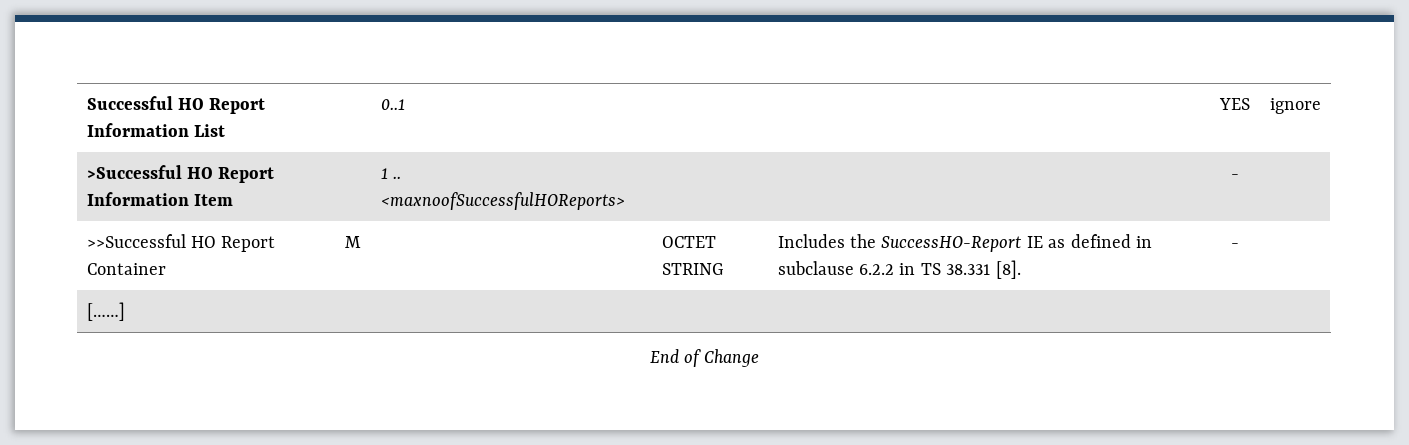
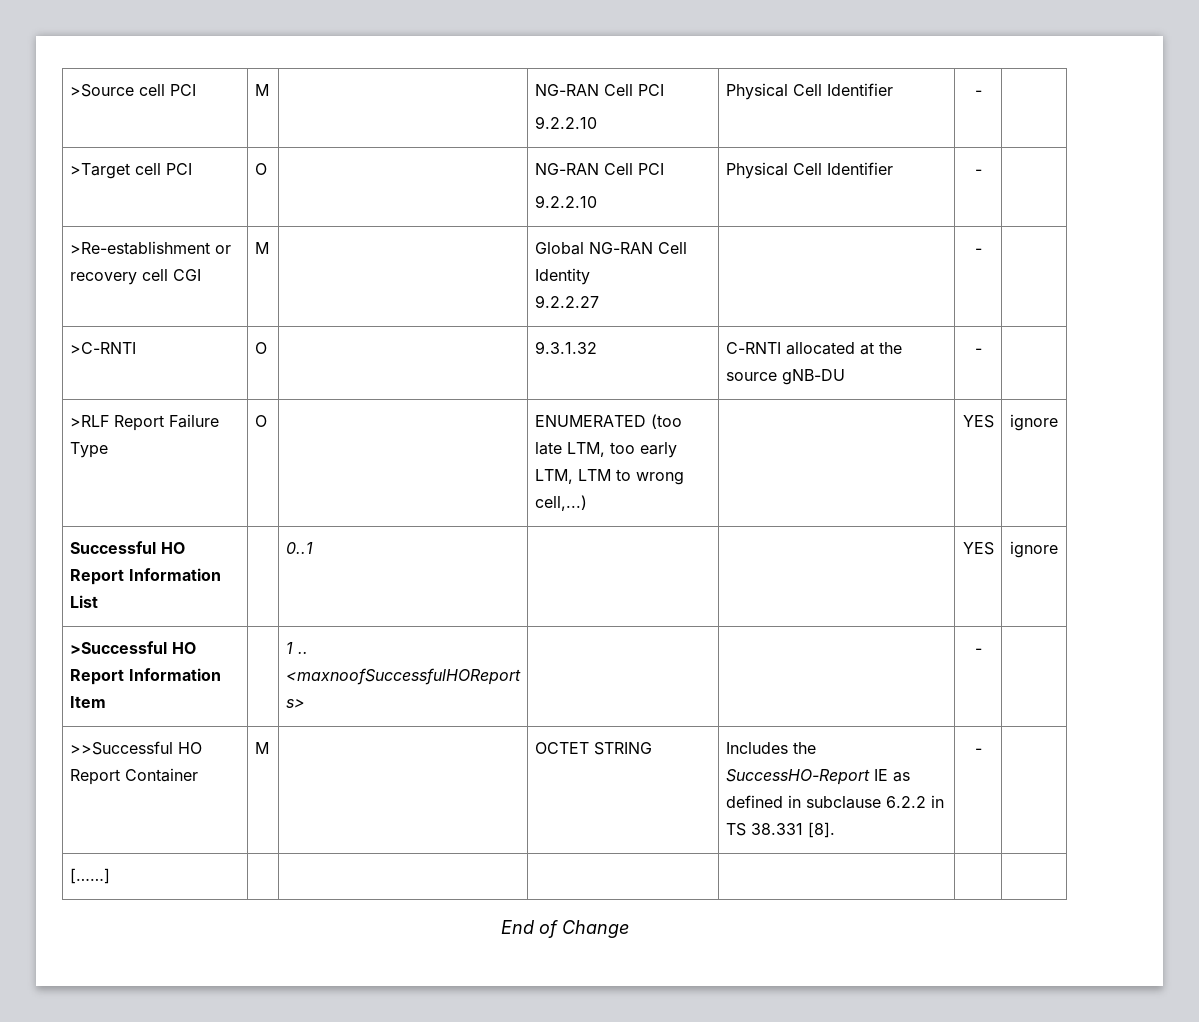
(86, 103) none -> [69,84,196,97] [254,84,269,96] [534,84,664,96] [534,116,597,129] [725,83,893,100] [974,90,982,96] [69,163,192,179] [254,163,267,175] [534,163,664,175] [534,195,597,208] [725,162,893,179] [974,169,982,175] [69,241,231,255] [69,269,201,285] [254,242,269,254] [534,242,687,255] [534,268,590,285] [534,295,599,308] [974,248,982,254] [69,342,136,354] [254,342,267,354] [534,341,597,354] [725,342,902,355] [725,369,845,385] [974,348,982,354] [69,414,219,431] [69,442,108,458] [254,415,267,427] [534,414,682,429] [534,442,677,458] [534,469,684,485] [534,495,587,511] [962,415,994,428] [1010,414,1058,431] >Source cell PCI | M | | NG-RAN Cell PCI // 9.2.2.10 | Physical Cell Identifier | - | // >Target cell PCI | O | | NG-RAN Cell PCI // 9.2.2.10 | Physical Cell Identifier | - | // >Re-establishment or recovery cell CGI | M | | Global NG-RAN Cell Identity // 9.2.2.27 | | - | // >C-RNTI | O | | 9.3.1.32 | C-RNTI allocated at the source gNB-DU | - | // >RLF Report Failure Type | O | | ENUMERATED (too late LTM, too early LTM, LTM to wrong cell,...) | | YES | ignore //

